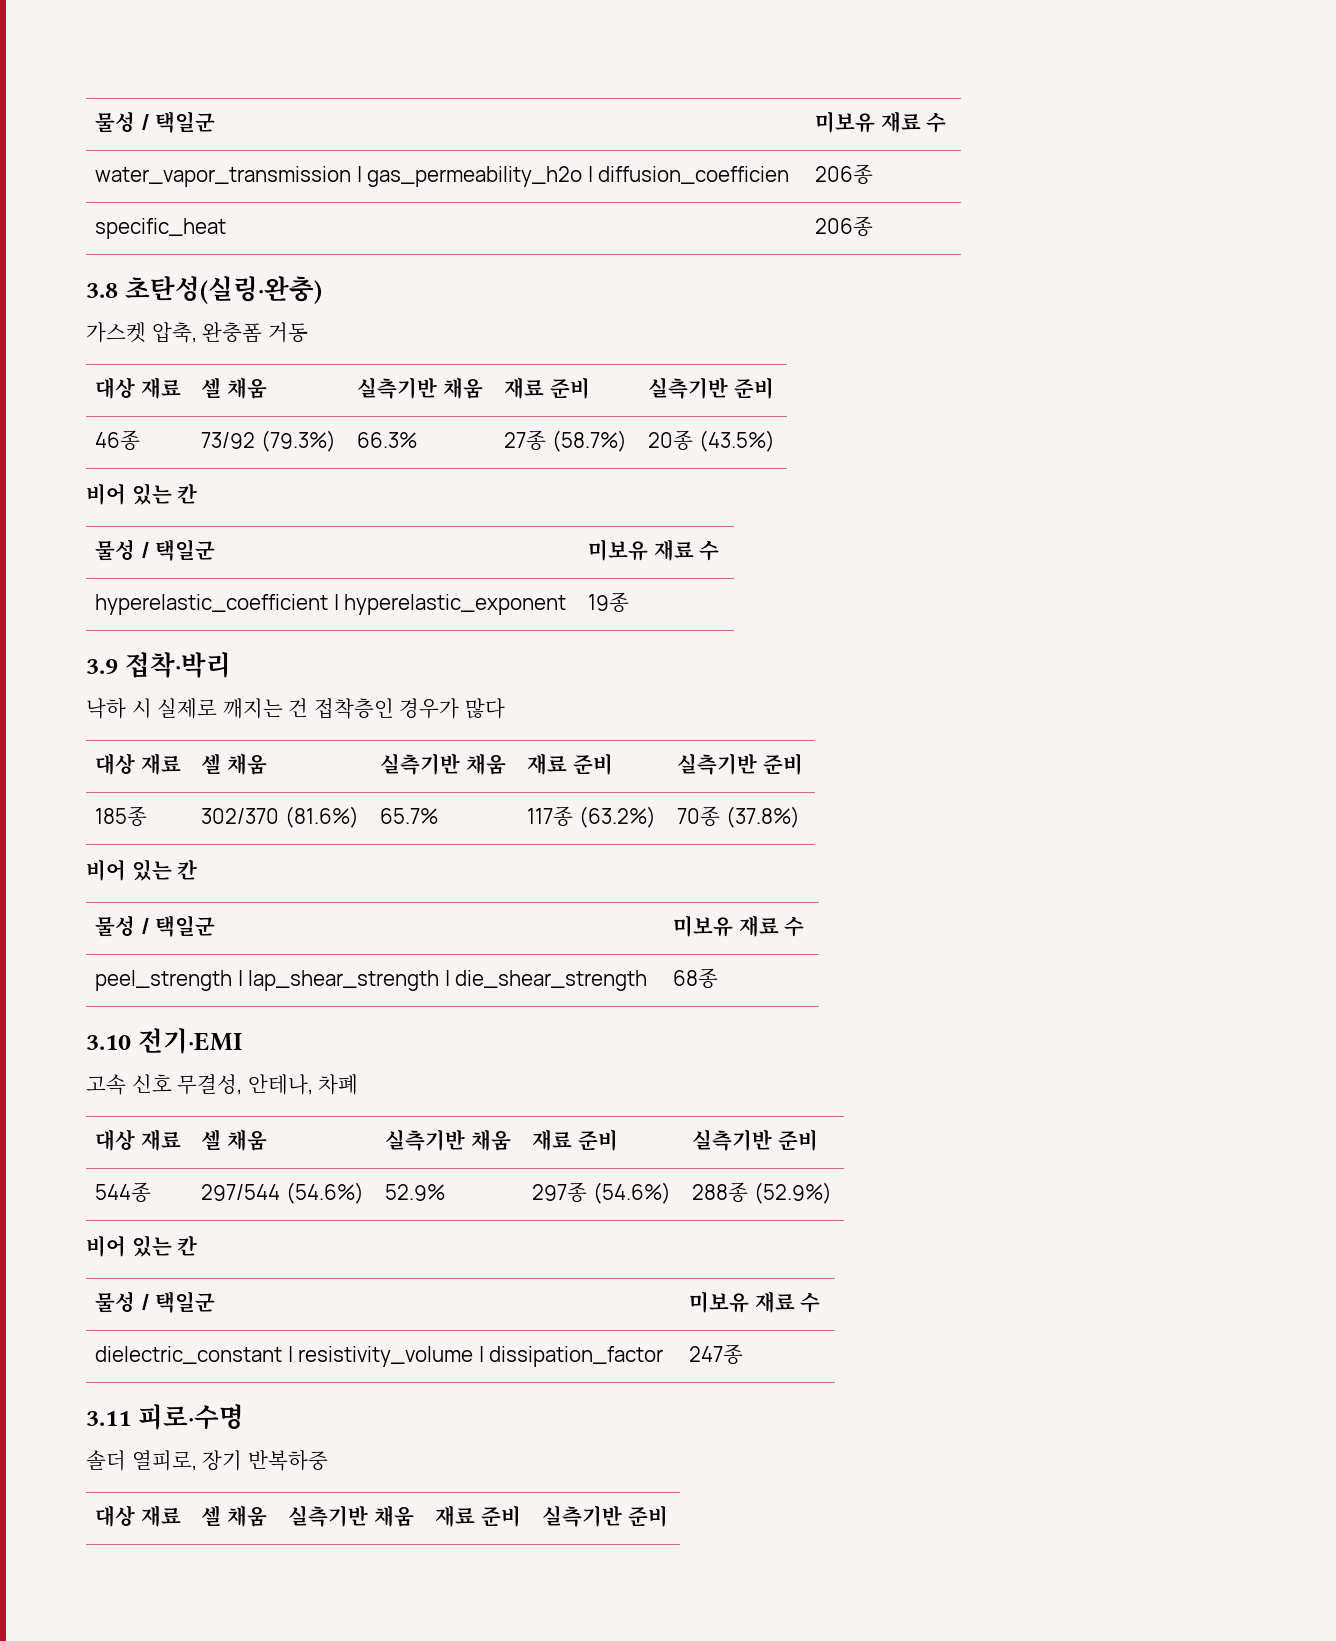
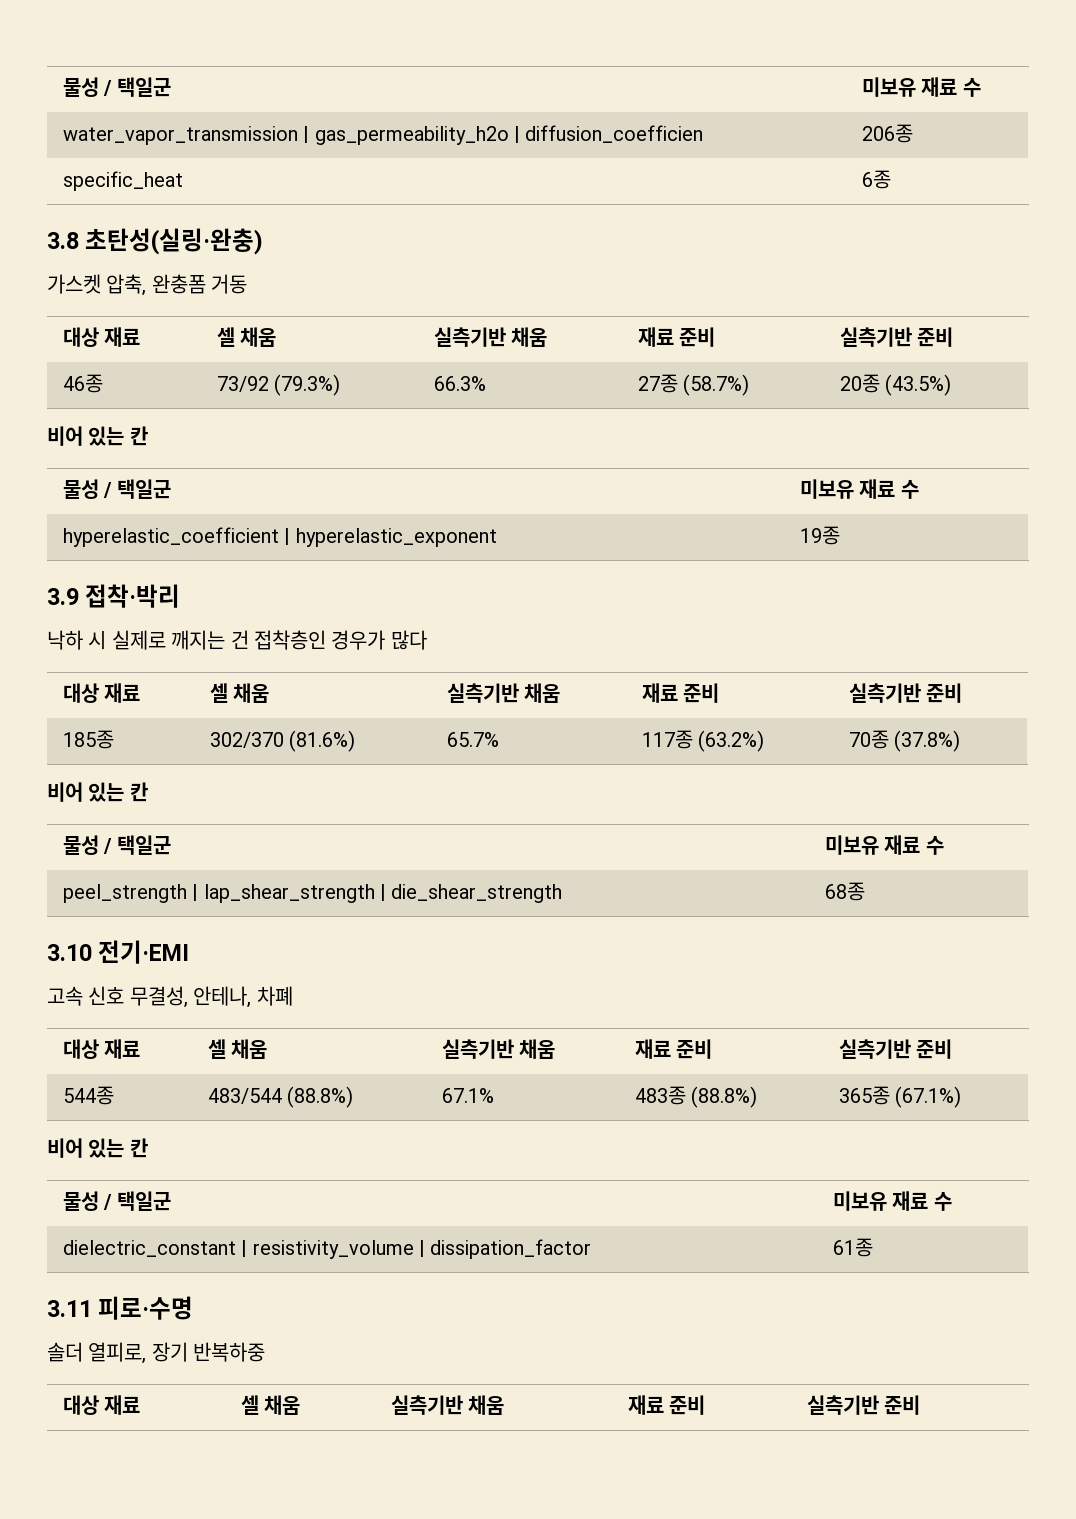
[815,216,874,237] 206종 -> [861,170,891,189] 6종
[201,1182,364,1204] [385,1184,446,1201] [532,1182,671,1204] [692,1182,832,1204] 297/544 (54.6%) | 52.9% | 297종 (54.6%) | 288종 (52.9%) -> [207,1086,354,1108] [441,1088,494,1103] [634,1086,758,1108] [838,1086,962,1108] 483/544 (88.8%) | 67.1% | 483종 (88.8%) | 365종 (67.1%)
[689,1344,744,1365] 247종 -> [832,1238,873,1257] 61종

